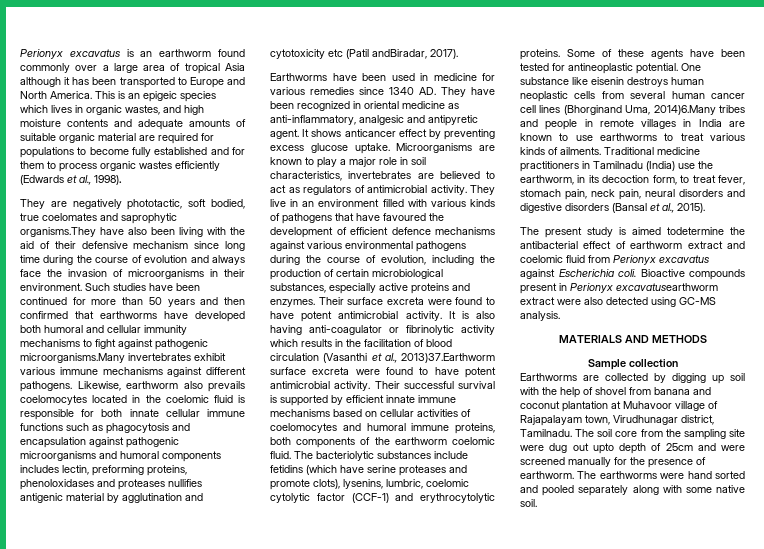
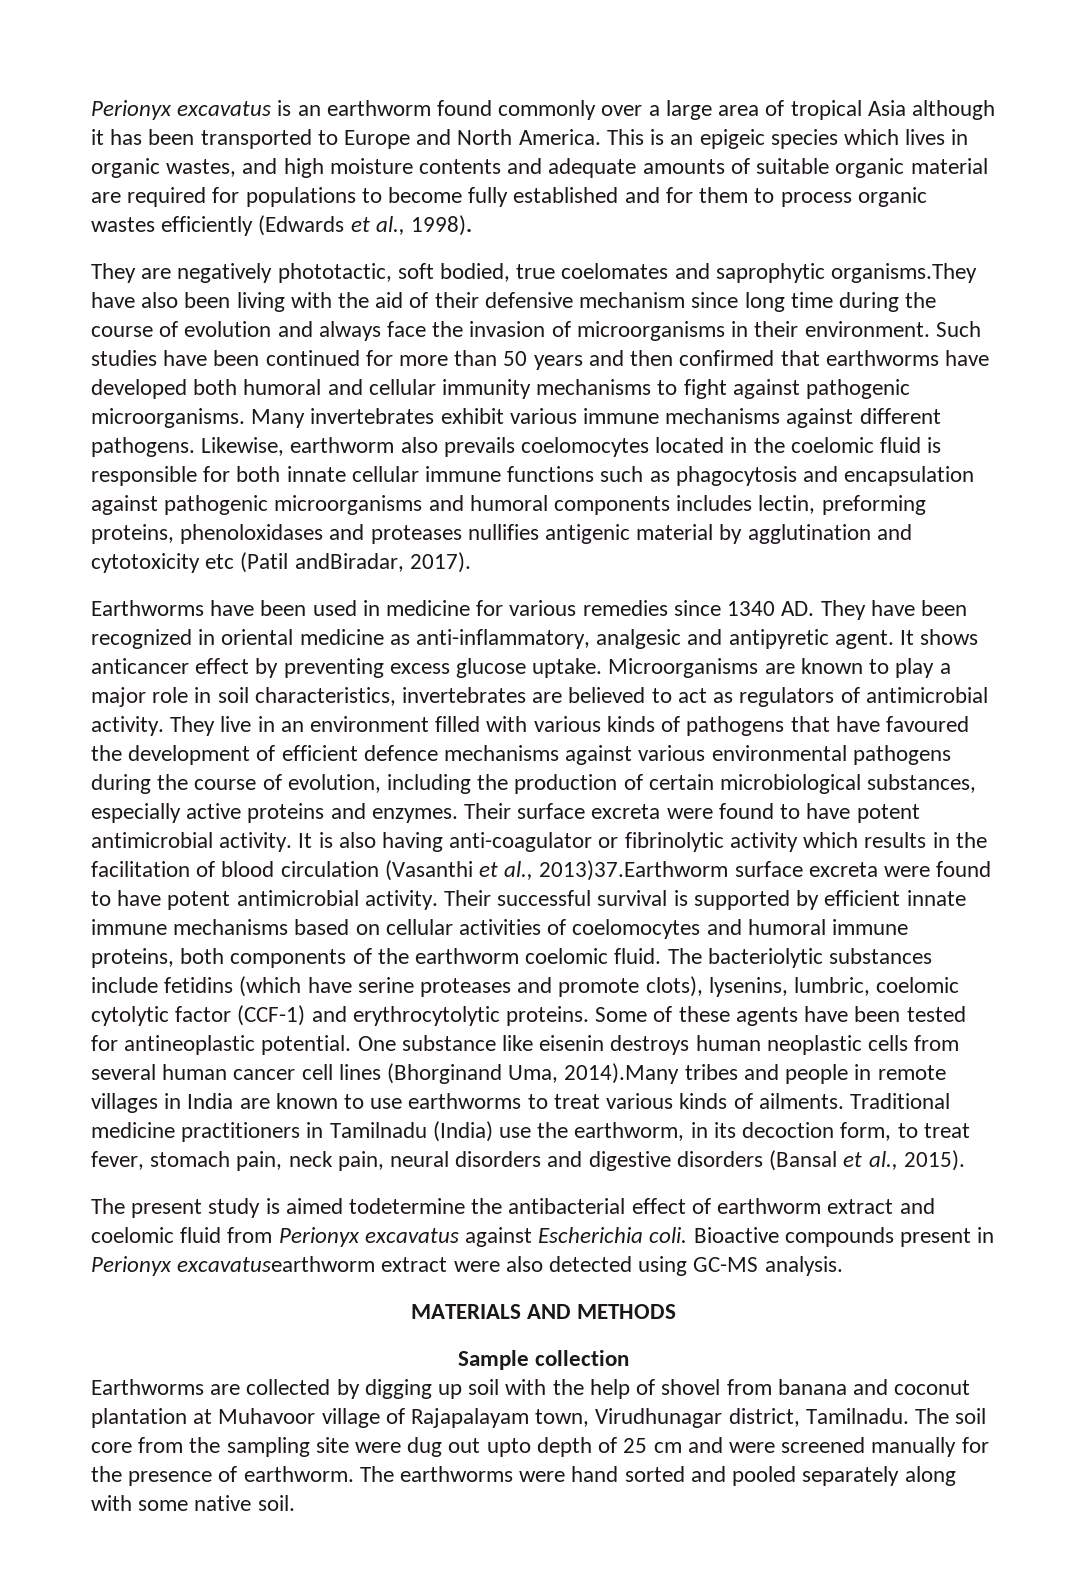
[20,353,125,363] microorganisms.Many -> [91,408,306,428] microorganisms. Many
[653,105,716,115] 2014)6.Many -> [564,1063,680,1084] 2014).Many
[665,443,693,451] 25cm -> [623,1438,682,1453] 25 cm

